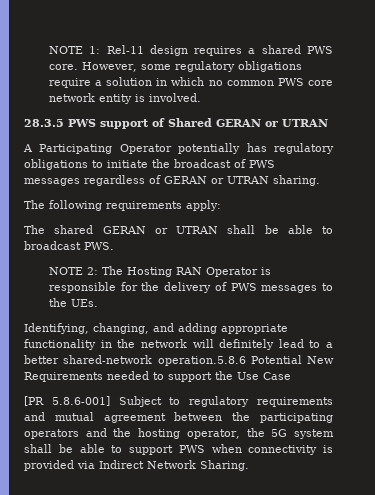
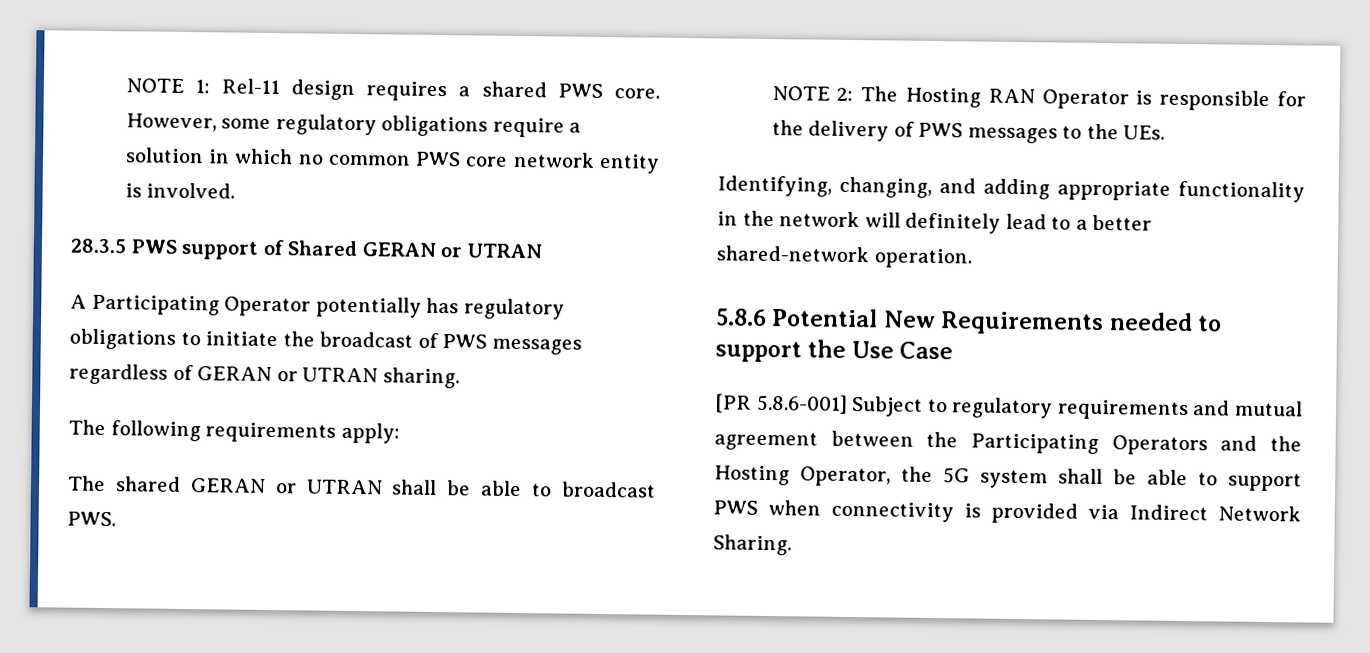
[157,356,246,366] operation.5.8.6 -> [873,248,972,269] [716,308,767,326] operation. // 5.8.6
[260,413,333,423] [24,428,240,439] participating operators and the hosting operator, -> [971,433,1302,456] [714,465,891,487] Participating Operators and the Hosting Operator,

